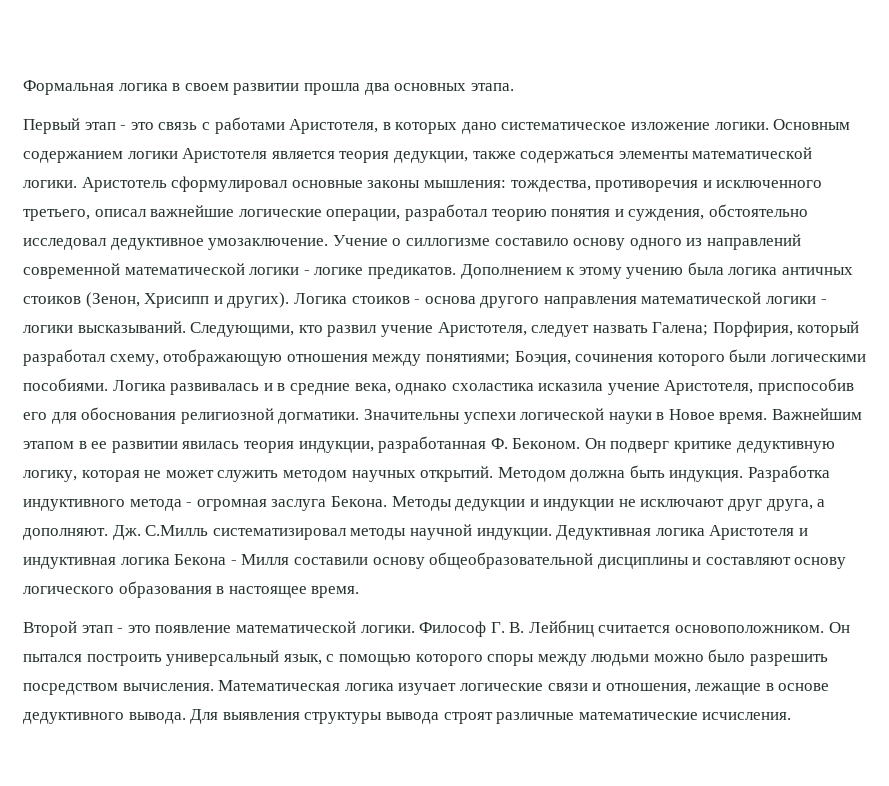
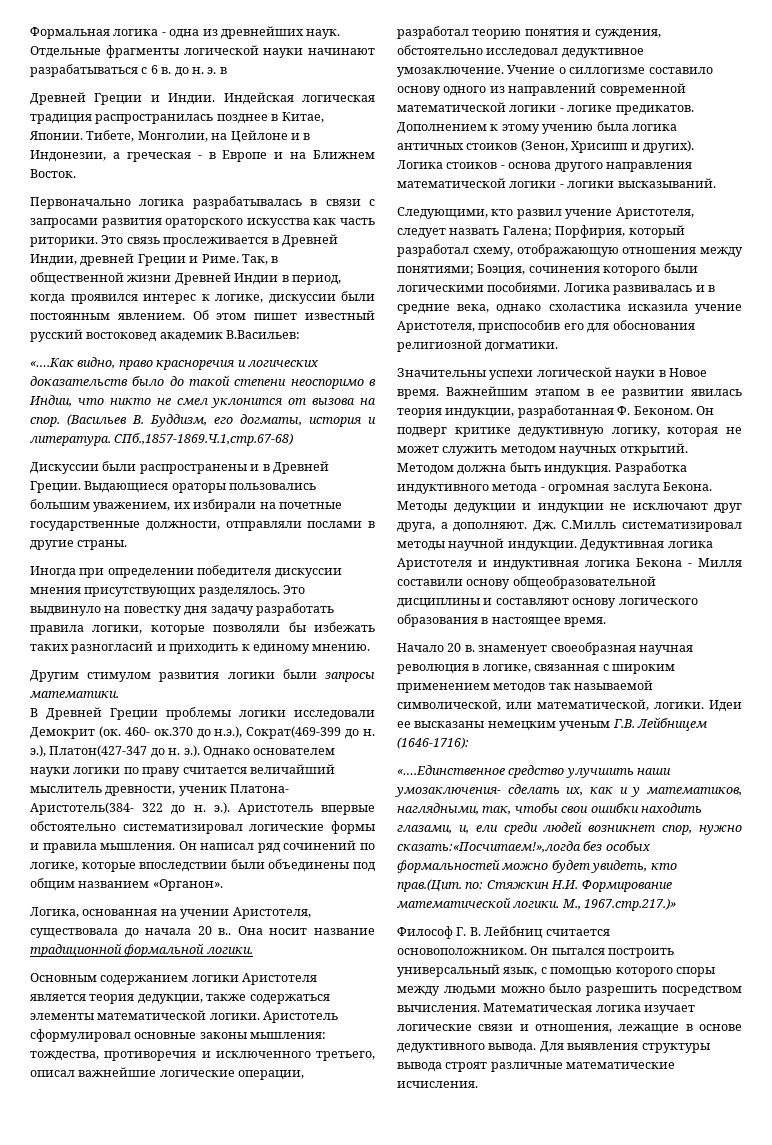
[172,83,514,95] [23,117,769,134] в своем развитии прошла два основных этапа. // Первый этап - это связь с работами Аристотеля, в которых дано систематическое изложение логики. -> [161,26,341,39] [30,45,375,58] [30,64,227,77] [30,92,375,105] [30,112,324,124] [29,130,311,143] [30,150,375,162] [30,169,76,178] [30,196,375,209] [30,218,375,228] [30,234,338,247] [30,253,279,266] [30,272,341,285] [30,291,375,304] [30,310,376,320] [30,329,301,342] [30,357,318,370] [30,375,376,389] [29,395,376,408] [30,414,376,427] [30,433,294,446] [30,461,329,474] [30,481,317,493] [30,499,342,512] [30,521,375,531] [30,540,128,550] [30,565,342,578] [30,585,306,597] [30,603,334,616] [30,622,375,635] [30,641,371,654] [30,669,375,682] [30,691,119,698] [30,707,375,720] [30,726,375,739] [30,745,336,758] [30,764,335,777] [30,784,290,796] [30,802,375,815] [30,821,376,834] [30,840,375,853] [30,859,376,872] [30,878,223,891] [30,907,311,919] [30,926,375,938] [30,943,253,957] - одна из древнейших наук. Отдельные фрагменты логической науки начинают разрабатываться с 6 в. до н. э. в // Древней Греции и Индии. Индейская логическая традиция распространилась позднее в Китае, Японии. Тибете, Монголии, на Цейлоне и в Индонезии, а греческая - в Европе и на Ближнем Восток. // Первоначально логика разрабатывалась в связи с запросами развития ораторского искусства как часть риторики. Это связь прослеживается в Древней Индии, древней Греции и Риме. Так, в общественной жизни Древней Индии в период, когда проявился интерес к логике, дискуссии были постоянным явлением. Об этом пишет известный русский востоковед академик В.Васильев: // «….Как видно, право красноречия и логических доказательств было до такой степени неоспоримо в Индии, что никто не смел уклонится от вызова на спор. (Васильев В. Буддизм, его догматы, история и литература. СПб.,1857-1869.Ч.1,стр.67-68) // Дискуссии были распространены и в Древней Греции. Выдающиеся ораторы пользовались большим уважением, их избирали на почетные государственные должности, отправляли послами в другие страны. // Иногда при определении победителя дискуссии мнения присутствующих разделялось. Это выдвинуло на повестку дня задачу разработать правила логики, которые позволяли бы избежать таких разногласий и приходить к единому мнению. // Другим стимулом развития логики были запросы математики. // В Древней Греции проблемы логики исследовали Демокрит (ок. 460- ок.370 до н.э.), Сократ(469-399 до н. э.), Платон(427-347 до н. э.). Однако основателем науки логики по праву считается величайший мыслитель древности, ученик Платона- Аристотель(384- 322 до н. э.). Аристотель впервые обстоятельно систематизировал логические формы и правила мышления. Он написал ряд сочинений по логике, которые впоследствии были объединены под общим названием «Органон». // Логика, основанная на учении Аристотеля, существовала до начала 20 в.. Она носит название традиционной формальной логики. //
(186, 327) none -> (716, 183) //
(360, 418) none -> (559, 347) //
[23,621,415,637] Второй этап - это появление математической логики. -> [397,642,693,655] [397,664,675,674] [397,680,654,693] [397,699,742,712] [397,717,707,731] [397,737,469,749] [397,765,672,778] [394,784,742,797] [397,803,702,815] [397,821,742,835] [397,841,650,853] [397,859,677,873] [397,879,672,892] [397,897,677,911] Начало 20 в. знаменует своеобразная научная революция в логике, связанная с широким применением методов так называемой символической, или математической, логики. Идеи ее высказаны немецким ученым Г.В. Лейбницем (1646-1716): // «….Единственное средство улучшить наши умозаключения- сделать их, как и у математиков, наглядными, так, чтобы свои ошибки находить глазами, и, ели среди людей возникнет спор, нужно сказать:«Посчитаем!»,логда без особых формальностей можно будет увидеть, кто прав.(Цит. по: Стяжкин Н.И. Формирование математической логики. М., 1967.стр.217.)» //

